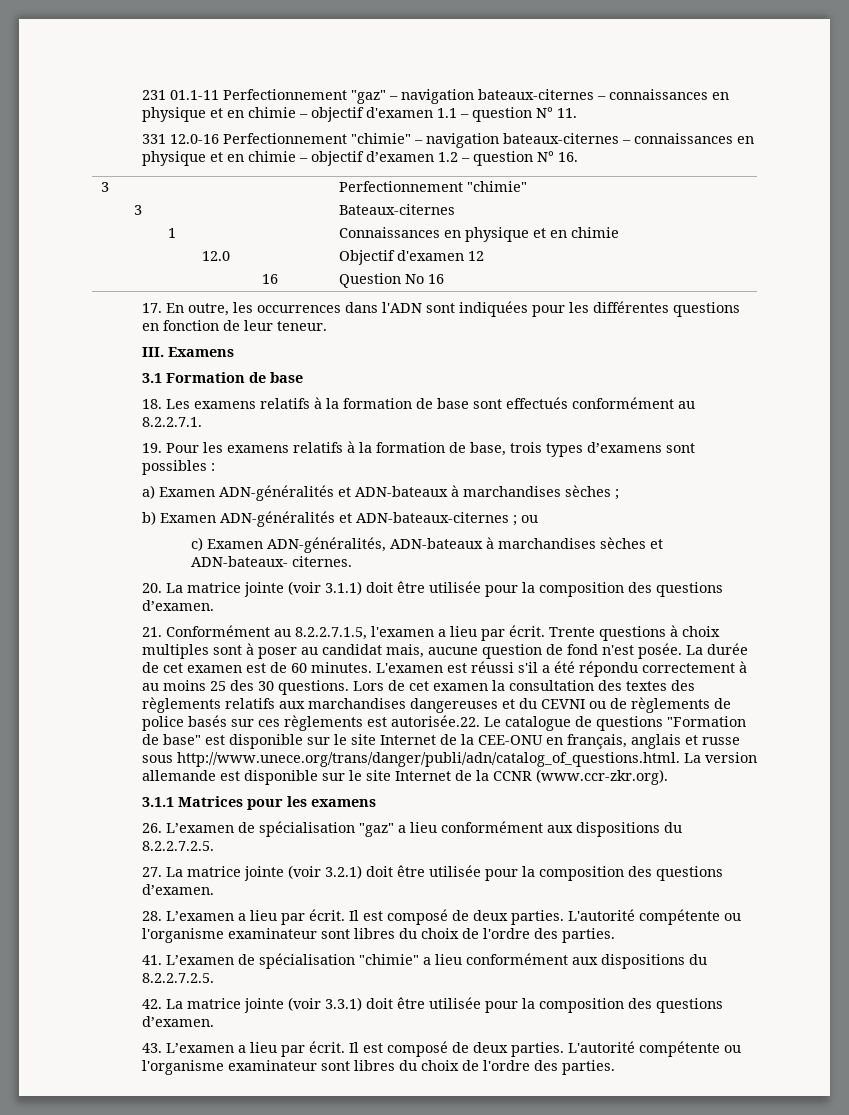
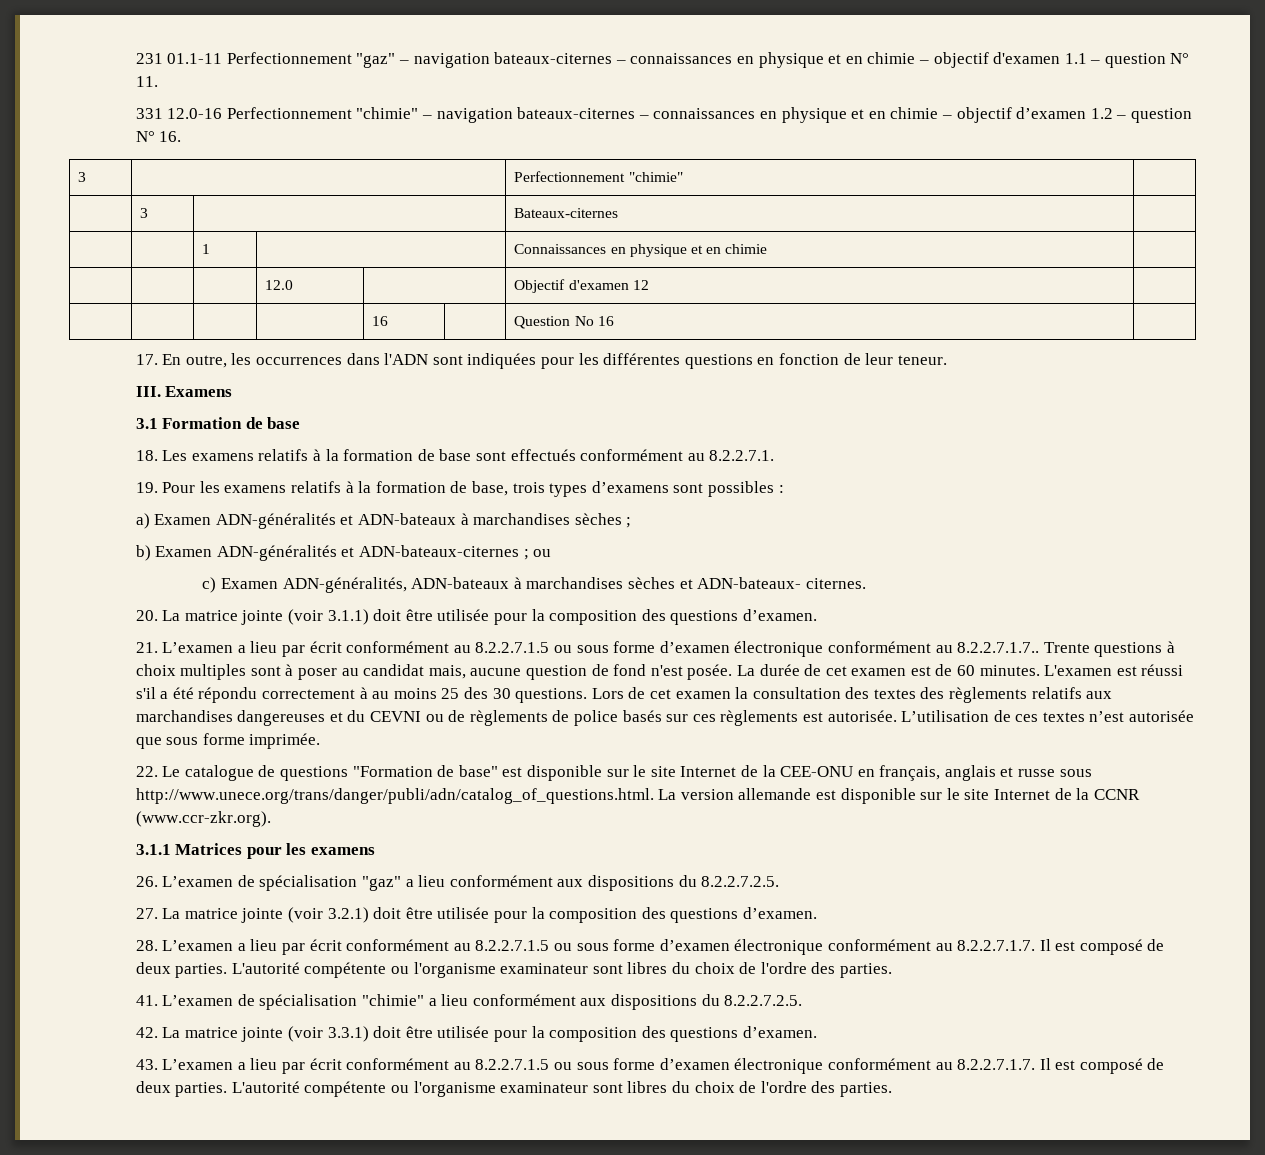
[165,625,545,641] Conformément au 8.2.2.7.1.5, l'examen a lieu par écrit. -> [162,641,1040,657] L’examen a lieu par écrit conformément au 8.2.2.7.1.5 ou sous forme d’examen électronique conformément au 8.2.2.7.1.7..
[390,715,480,727] autorisée.22. -> [827,710,1195,722] [135,733,321,749] [135,766,158,777] autorisée. L’utilisation de ces textes n’est autorisée que sous forme imprimée. // 22.
[308,909,345,921] écrit. -> [309,939,1036,955] écrit conformément au 8.2.2.7.1.5 ou sous forme d’examen électronique conformément au 8.2.2.7.1.7.
[308,1041,345,1053] écrit. -> [309,1058,1036,1074] écrit conformément au 8.2.2.7.1.5 ou sous forme d’examen électronique conformément au 8.2.2.7.1.7.

